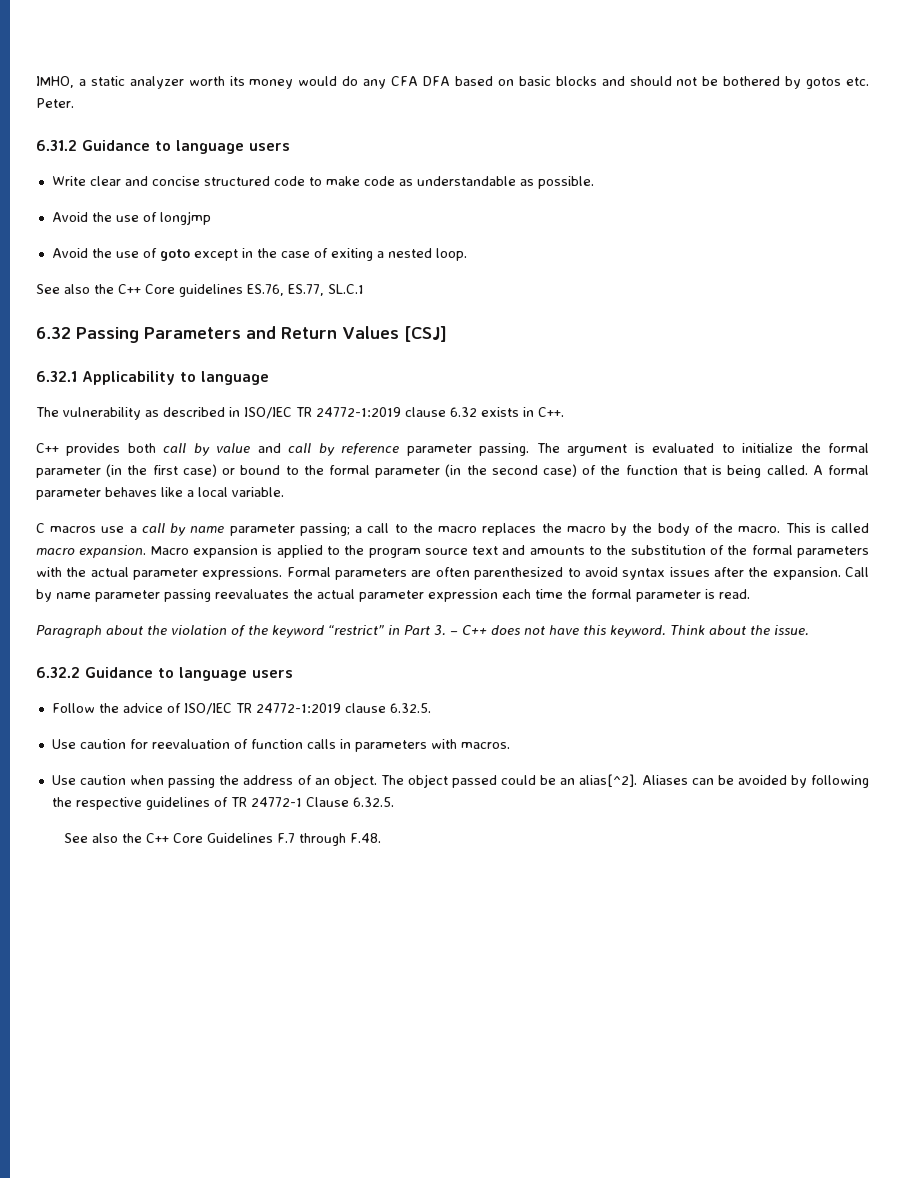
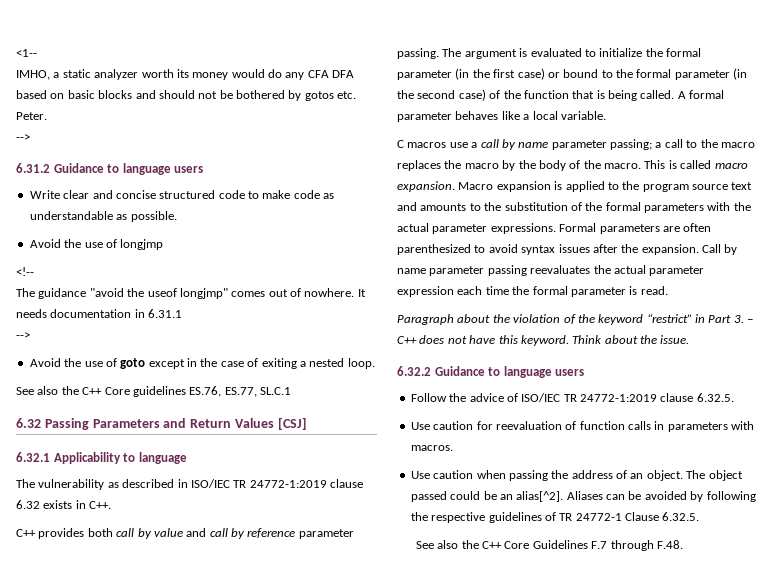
(36, 82) none -> [16,49,37,57] <1-- //
(74, 103) none -> [16,134,30,141] // -->
(211, 218) none -> [16,267,34,276] [16,288,366,299] [16,309,183,318] [16,332,30,339] // <!-- // The guidance "avoid the useof longjmp" comes out of nowhere. It needs documentation in 6.31.1 // -->

